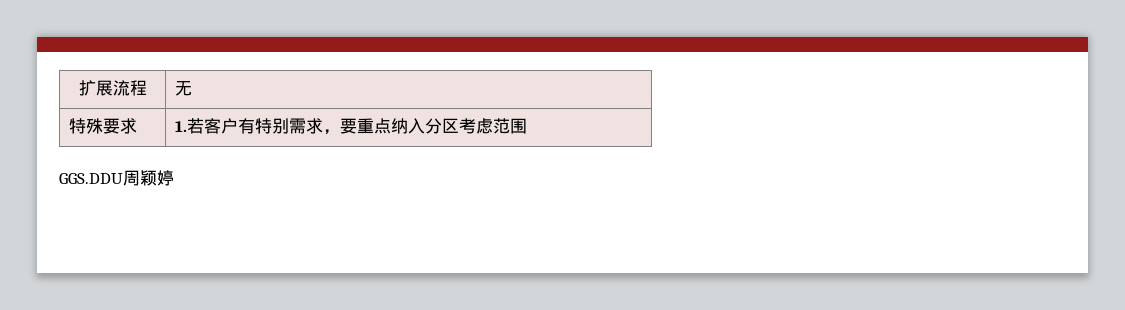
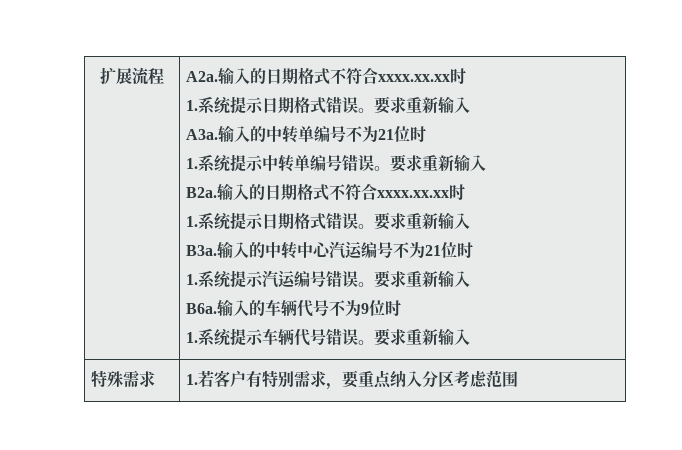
[174,81,192,96] 无 -> [186,67,467,85] [186,96,471,114] [186,125,427,143] [186,154,487,172] [186,183,466,201] [186,212,471,230] [186,241,474,259] [186,270,471,288] [186,299,402,317] [186,328,471,346] A2a.输入的日期格式不符合xxxx.xx.xx时 // 1.系统提示日期格式错误。要求重新输入 // A3a.输入的中转单编号不为21位时 // 1.系统提示中转单编号错误。要求重新输入 // B2a.输入的日期格式不符合xxxx.xx.xx时 // 1.系统提示日期格式错误。要求重新输入 // B3a.输入的中转中心汽运编号不为21位时 // 1.系统提示汽运编号错误。要求重新输入 // B6a.输入的车辆代号不为9位时 // 1.系统提示车辆代号错误。要求重新输入
[102,118,120,134] 要 -> [123,370,140,387] 需
[59,170,174,186] // GGS.DDU周颖婷 -> (519, 379) none

